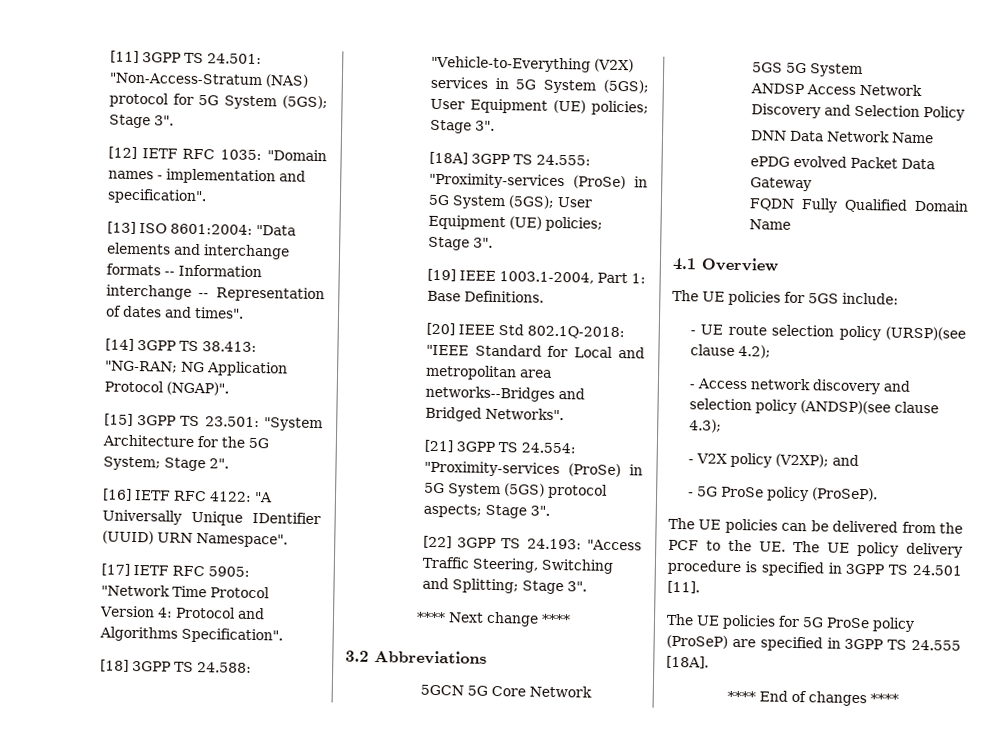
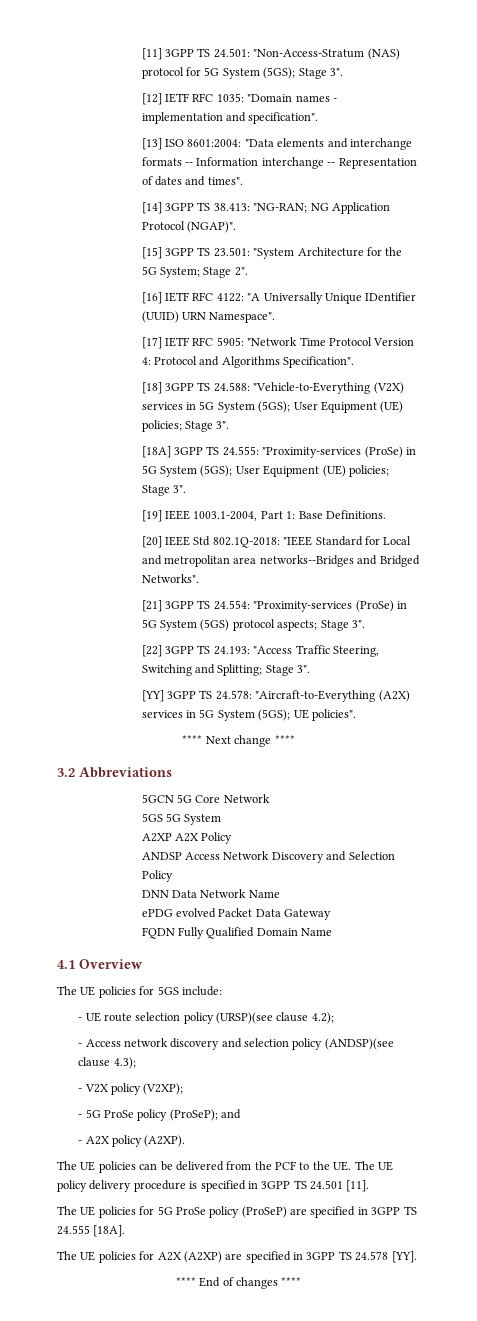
(587, 586) none -> [141,690,410,702] [141,709,356,721] // [YY] 3GPP TS 24.578: "Aircraft-to-Everything (A2X) services in 5G System (5GS); UE policies".
(863, 70) none -> [141,832,233,844] // A2XP A2X Policy
[831,454,859,467] and -> (184, 1089) none
[811,487,878,502] (ProSeP). -> [169,1109,242,1121] [78,1135,186,1147] (ProSeP); and // - A2X policy (A2XP).
(709, 662) none -> [57,1251,417,1263] // The UE policies for A2X (A2XP) are specified in 3GPP TS 24.578 [YY].

